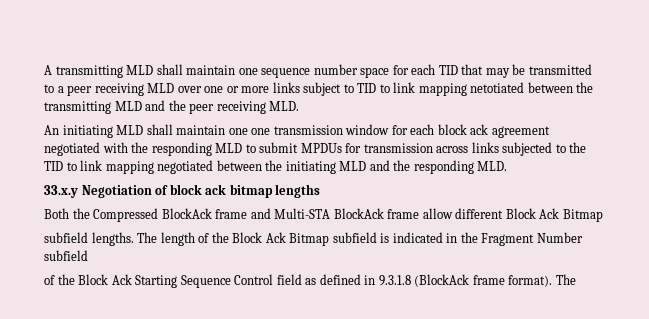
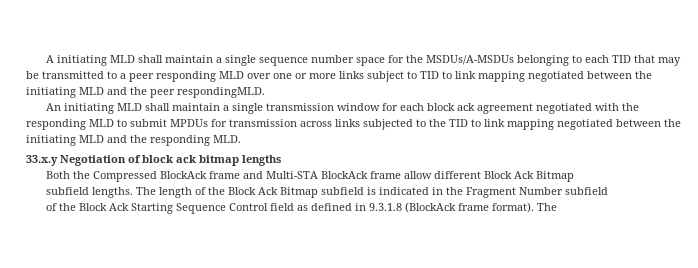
[55,64,258,78] transmitting MLD shall maintain one -> [57,55,257,66] initiating MLD shall maintain a single
(409, 70) none -> [406,55,583,66] the MSDUs/A-MSDUs belonging to
[94,83,144,96] receiving -> [156,71,216,82] responding
[470,82,594,93] [44,101,111,114] netotiated between the transmitting -> [528,71,652,82] [26,87,76,98] negotiated between the initiating
[216,101,300,114] receiving MLD. -> [177,87,265,98] respondingMLD.
[228,128,271,135] one one -> [223,103,264,114] a single

